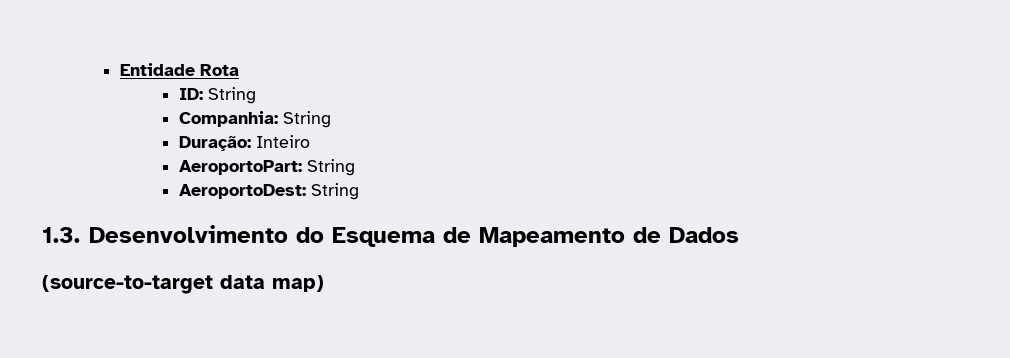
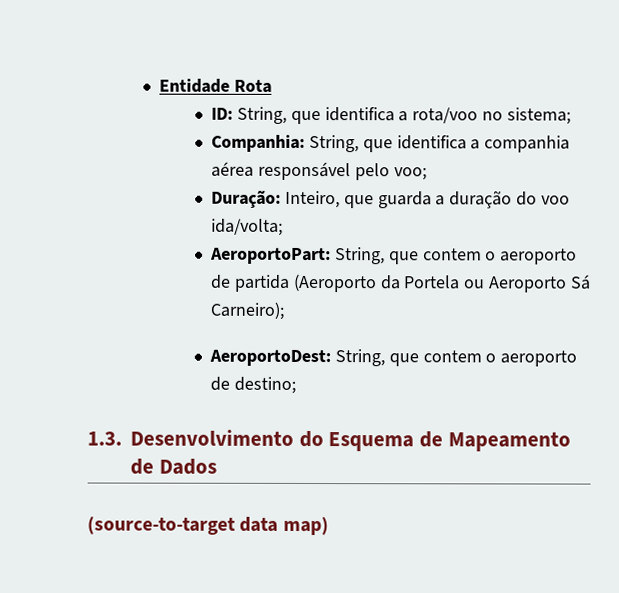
[207,87,256,104] [178,111,331,128] [178,135,310,151] [178,159,355,176] [178,183,359,200] String // Companhia: String // Duração: Inteiro // AeroportoPart: String // AeroportoDest: String -> [236,106,572,125] [211,134,571,153] [211,161,427,181] [211,189,571,209] [211,218,284,236] [210,247,578,265] [211,273,592,293] [210,301,285,320] [209,349,578,367] [210,376,296,394] String, que identifica a rota/voo no sistema; // Companhia: String, que identifica a companhia aérea responsável pelo voo; // Duração: Inteiro, que guarda a duração do voo ida/volta; // AeroportoPart: String, que contem o aeroporto de partida (Aeroporto da Portela ou Aeroporto Sá Carneiro); // AeroportoDest: String, que contem o aeroporto de destino;

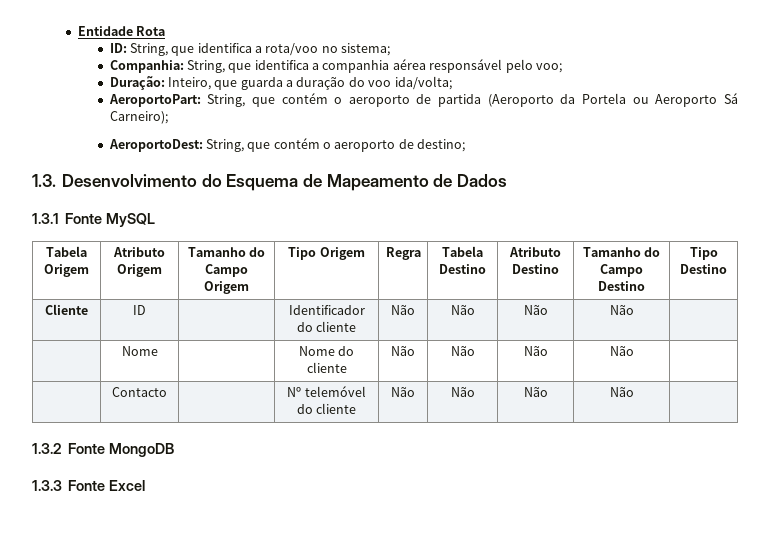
[422,248,482,261] contem -> [281,93,328,104] contém
[422,350,482,363] contem -> [273,138,320,149] contém
[87,516,329,536] (source-to-target data map) -> [32,213,156,227] [46,246,87,257] [44,264,89,277] [113,247,165,257] [117,264,162,277] [187,247,266,257] [205,264,248,277] [204,281,249,294] [288,247,365,260] [385,247,421,260] [442,246,483,257] [439,264,486,274] [509,247,561,257] [512,264,559,274] [582,247,661,257] [600,264,643,277] [598,281,645,291] [689,247,718,260] [680,264,727,274] [45,304,88,315] [133,305,146,315] [288,305,365,315] [296,321,357,332] [391,305,415,315] [450,305,475,315] [523,305,548,315] [609,305,634,315] [121,346,158,356] [298,346,355,356] [306,362,347,373] [391,346,415,356] [450,346,475,356] [523,346,548,356] [609,346,634,356] [112,387,167,397] [287,386,366,397] [296,403,357,414] [391,387,415,397] [450,387,475,397] [523,387,548,397] [609,387,634,397] [32,443,175,457] [32,480,146,491] 1.3.1 Fonte MySQL // Tabela Origem | Atributo Origem | Tamanho do Campo Origem | Tipo Origem | Regra | Tabela Destino | Atributo Destino | Tamanho do Campo Destino | Tipo Destino // Cliente | ID | | Identificador do cliente | Não | Não | Não | Não | // | Nome | | Nome do cliente | Não | Não | Não | Não | // | Contacto | | Nº telemóvel do cliente | Não | Não | Não | Não | // 1.3.2 Fonte MongoDB // 1.3.3 Fonte Excel

